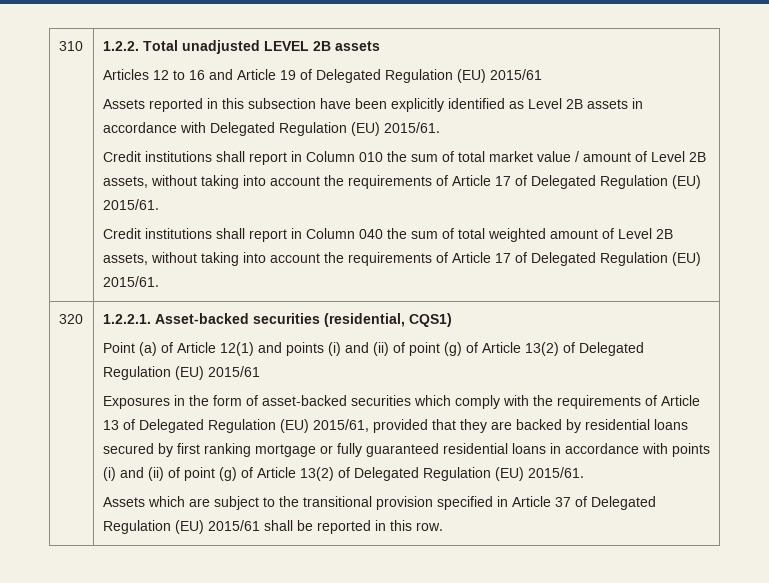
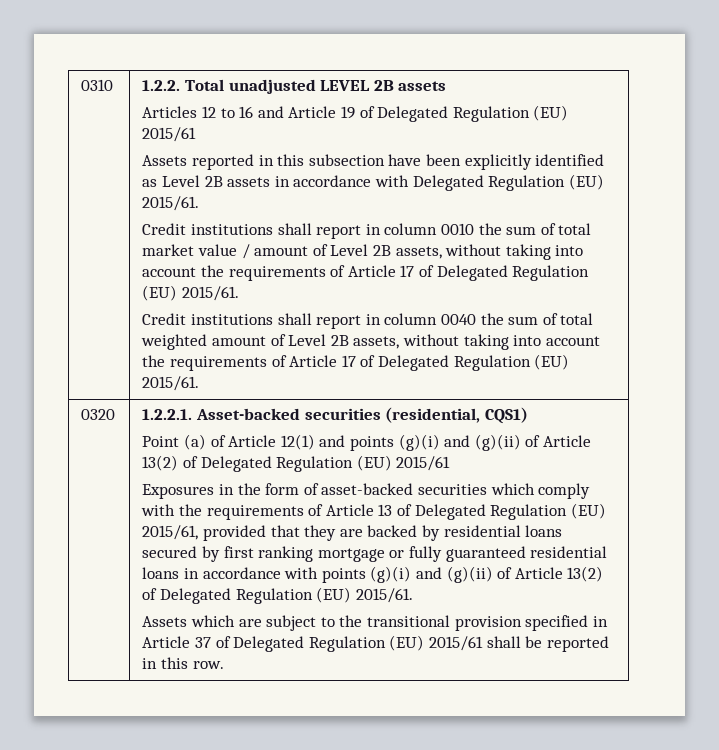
[58,41,83,51] 310 -> [81,79,114,91] 0310
[305,151,383,162] Column 010 -> [384,223,475,235] column 0010
[305,228,383,239] Column 040 -> [384,313,477,325] column 0040
[58,314,83,324] 320 -> [81,409,116,420] 0320
[327,342,462,356] (i) and (ii) of point (g) -> [398,434,521,451] (g)(i) and (g)(ii)
[102,467,237,481] (i) and (ii) of point (g) -> [370,566,493,583] (g)(i) and (g)(ii)

